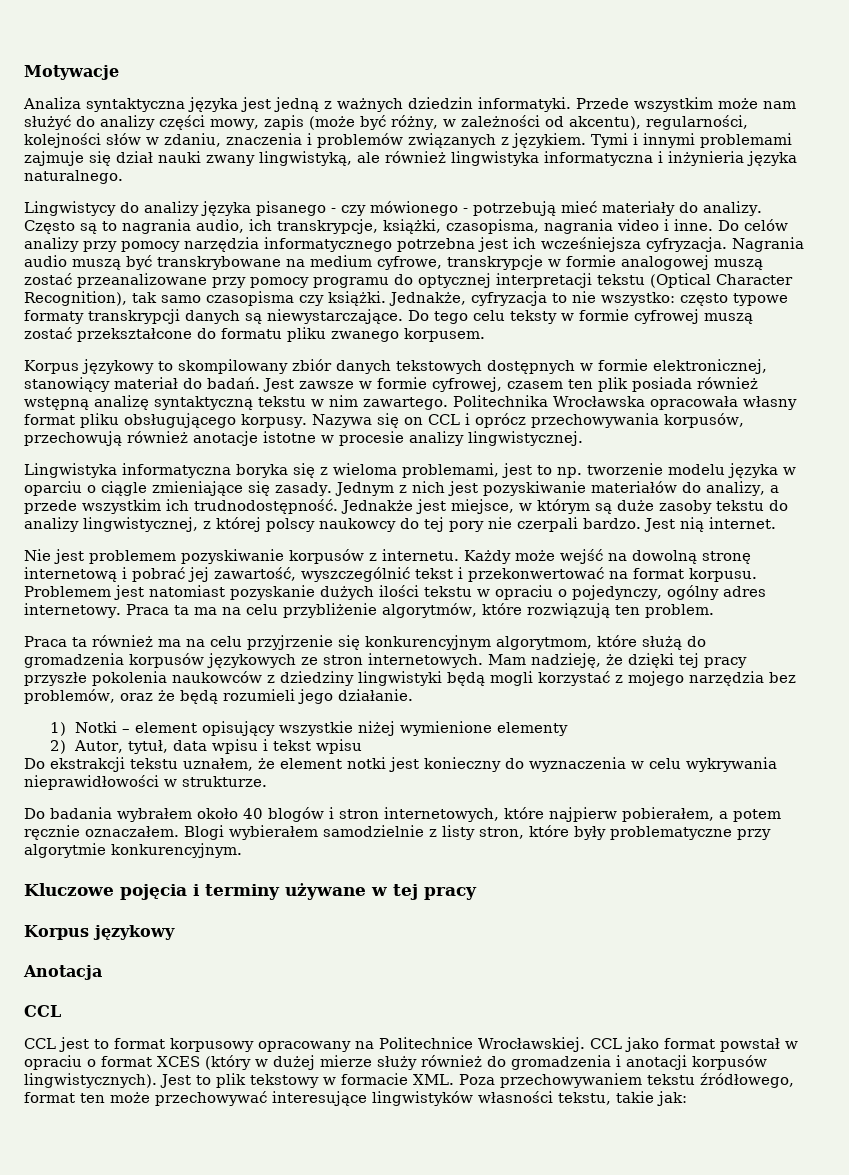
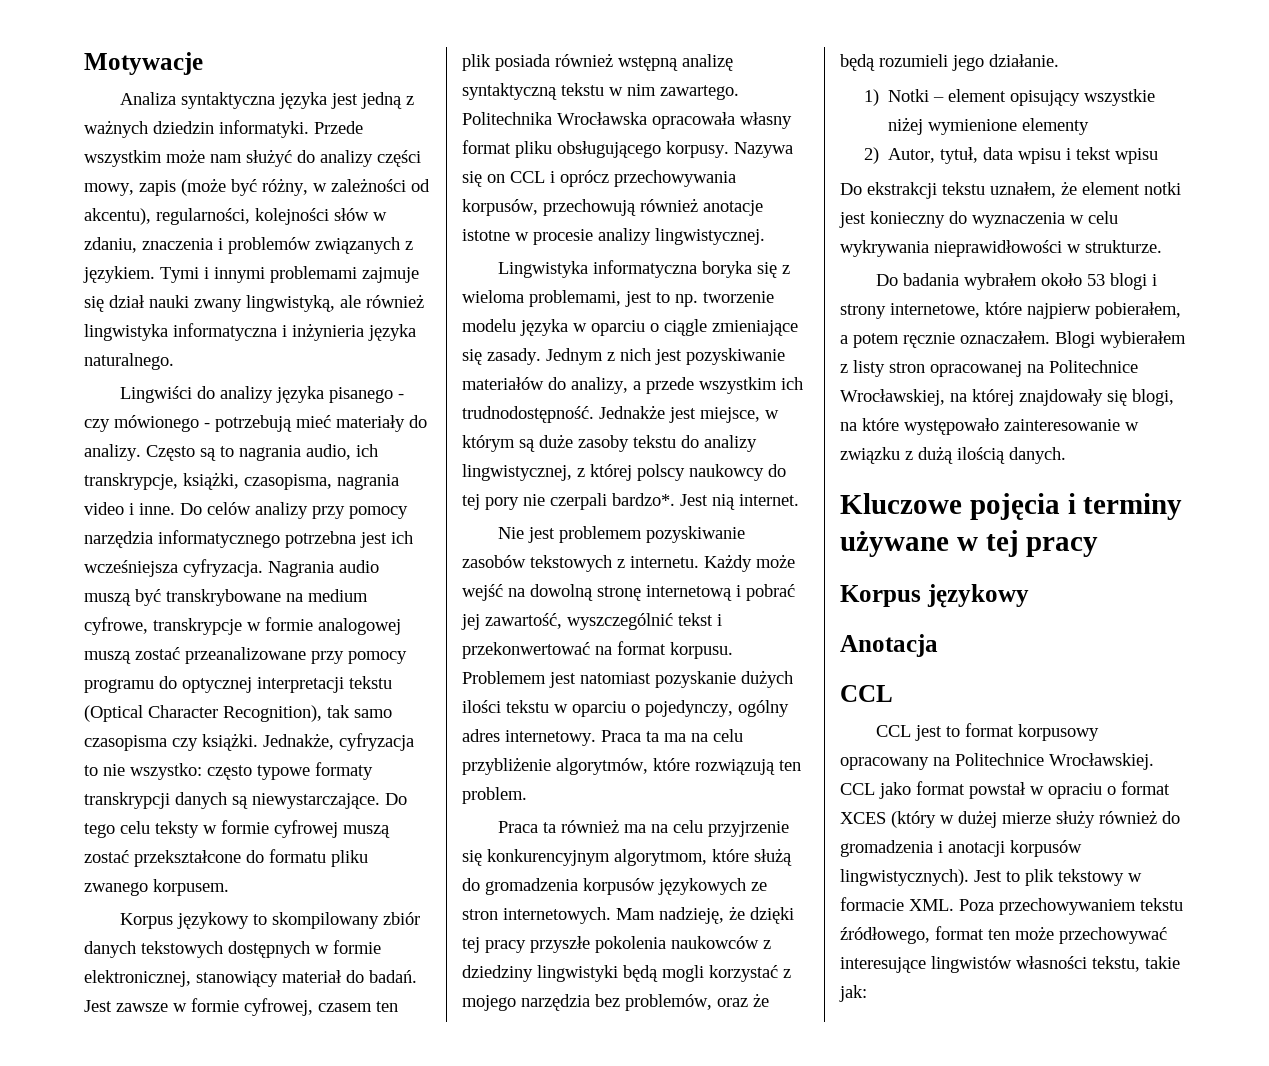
[24,201,116,216] Lingwistycy -> [119,386,192,403] Lingwiści
[583,518,641,529] bardzo. -> [612,493,675,506] bardzo*.
[289,549,364,564] korpusów -> [462,555,612,572] zasobów tekstowych
[495,585,553,600] opraciu -> [572,701,626,717] oparciu
[243,807,499,822] 40 blogów i stron internetowych, -> [1086,273,1157,290] [840,303,980,319] 53 blogi i strony internetowe,
[323,825,424,837] samodzielnie -> (1186, 339) none
[479,825,771,840] [24,843,242,858] stron, które były problematyczne przy algorytmie konkurencyjnym. -> [889,360,1138,377] [840,389,1174,406] [840,418,1139,435] [840,446,1066,464] stron opracowanej na Politechnice Wrocławskiej, na której znajdowały się blogi, na które występowało zainteresowanie w związku z dużą ilością danych.
[372,1091,473,1106] lingwistyków -> [931,956,1012,973] lingwistów

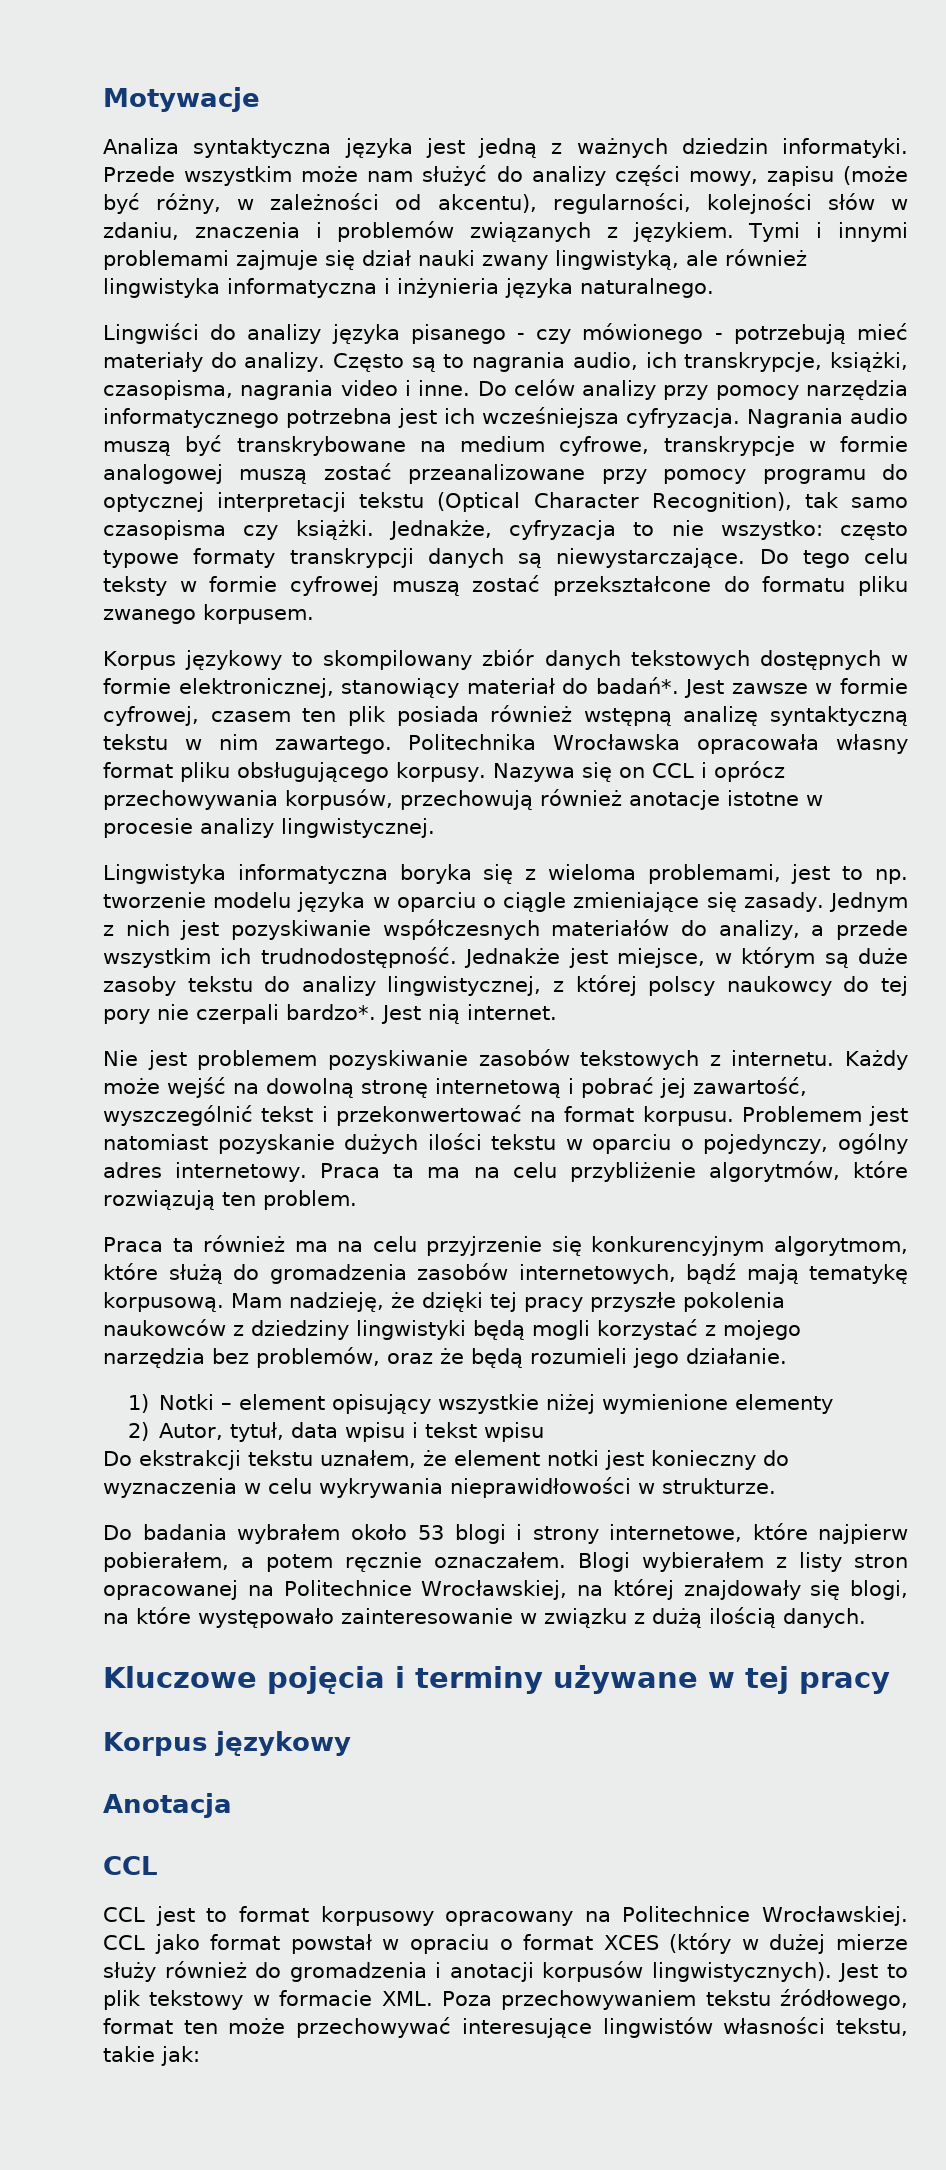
[139,180,176,196] zapis -> [766,166,834,186] zapisu
[369,970,417,983] badań. -> [595,677,679,694] badań*.
(785, 356) none -> [382,919,540,940] współczesnych
[583,878,767,895] [462,907,611,924] korpusów językowych ze stron internetowych. -> [417,1263,908,1284] [103,1292,224,1312] zasobów internetowych, bądź mają tematykę korpusową.

